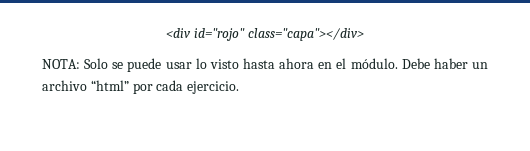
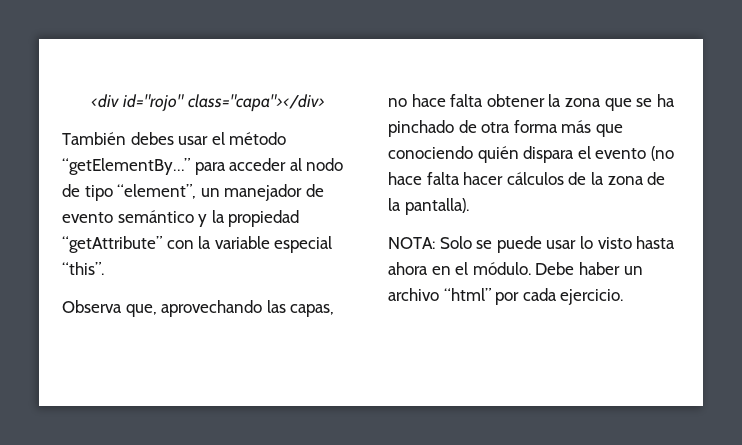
(364, 34) none -> [62,132,287,145] [62,158,344,175] [62,184,324,201] [62,210,300,227] [62,236,333,253] [62,262,104,275] [62,300,335,317] [388,94,675,111] [388,120,623,137] [388,146,674,163] [388,172,666,185] [388,198,469,215] // También debes usar el método “getElementBy…” para acceder al nodo de tipo “element”, un manejador de evento semántico y la propiedad “getAttribute” con la variable especial “this”. // Observa que, aprovechando las capas, no hace falta obtener la zona que se ha pinchado de otra forma más que conociendo quién dispara el evento (no hace falta hacer cálculos de la zona de la pantalla).

